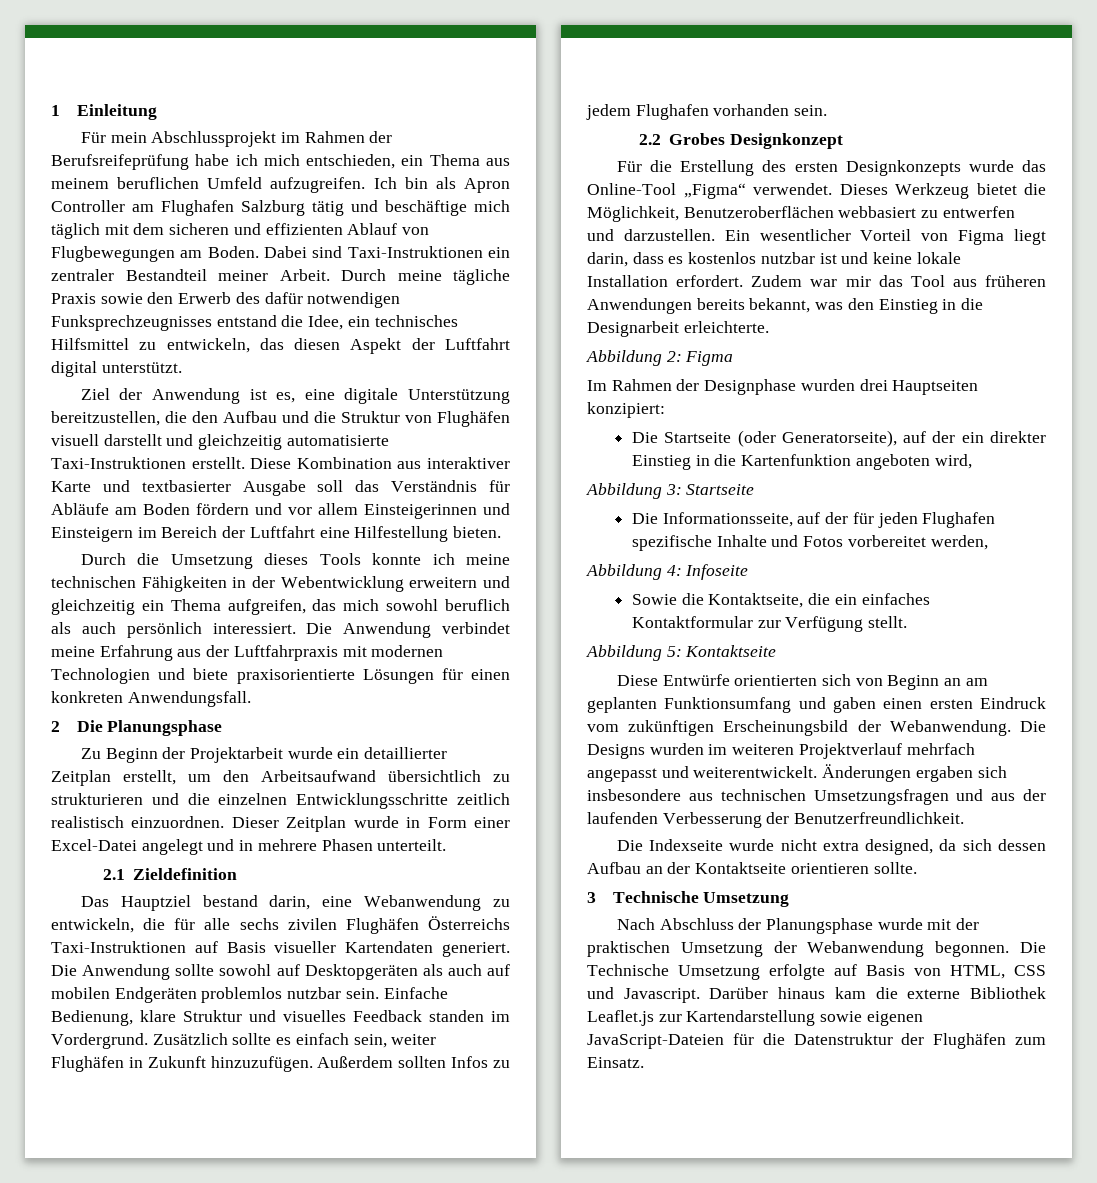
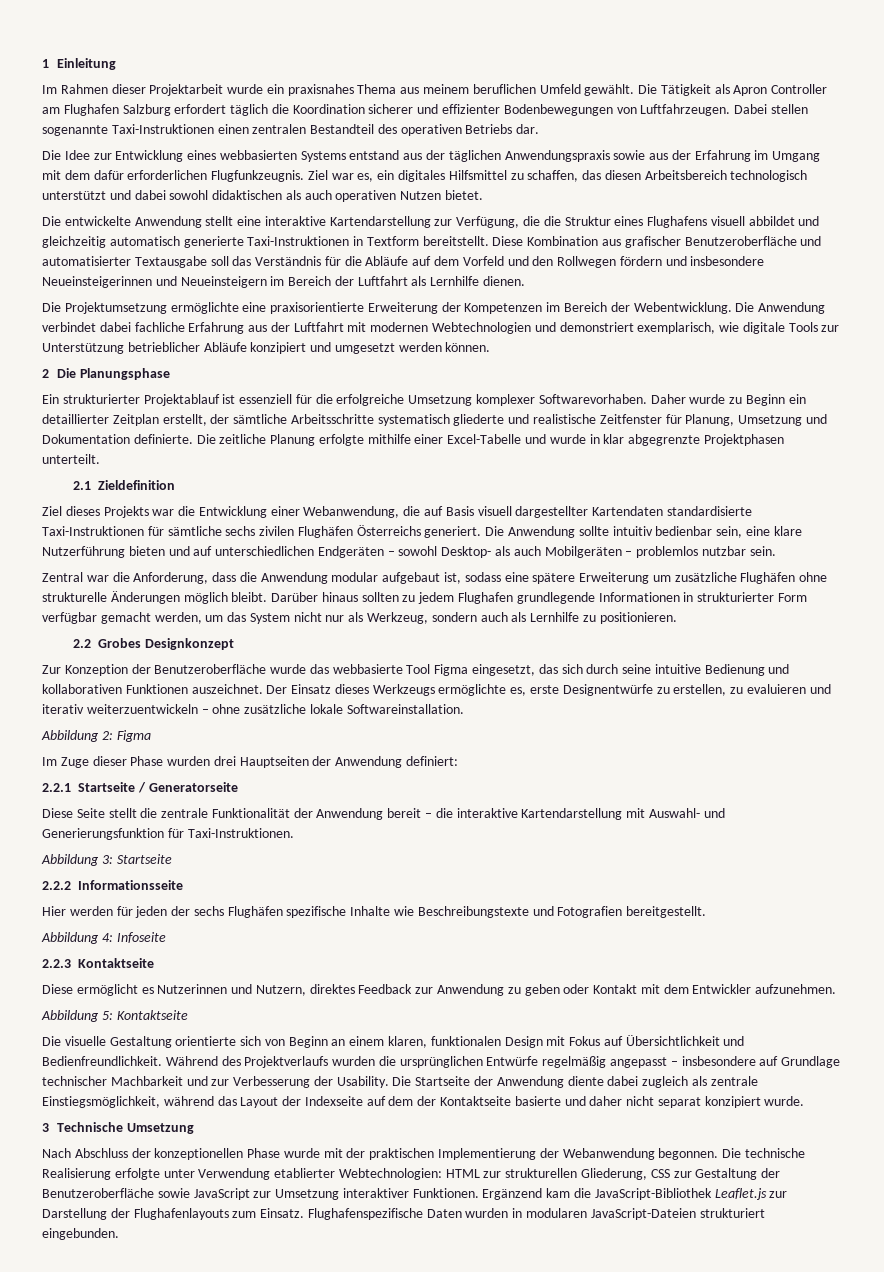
[80,131,393,147] [51,154,424,170] Für mein Abschlussprojekt im Rahmen der Berufsreifeprüfung habe ich mich entschieden, ein -> [42,84,354,96] Im Rahmen dieser Projektarbeit wurde ein praxisnahes
[270,177,428,193] aufzugreifen. Ich bin -> [584,84,711,96] gewählt. Die Tätigkeit
[312,200,510,216] [51,223,430,239] [51,246,510,262] [51,269,510,285] [51,292,401,308] [51,315,458,331] tätig und beschäftige mich täglich mit dem sicheren und effizienten Ablauf von Flugbewegungen am Boden. Dabei sind Taxi-Instruktionen ein zentraler Bestandteil meiner Arbeit. Durch meine tägliche Praxis sowie den Erwerb des dafür notwendigen Funksprechzeugnisses entstand die Idee, ein technisches -> [174,104,808,116] [42,124,540,136] [42,150,821,162] [42,170,446,182] erfordert täglich die Koordination sicherer und effizienter Bodenbewegungen von Luftfahrzeugen. Dabei stellen sogenannte Taxi-Instruktionen einen zentralen Bestandteil des operativen Betriebs dar. // Die Idee zur Entwicklung eines webbasierten Systems entstand aus der täglichen Anwendungspraxis sowie aus der Erfahrung im Umgang mit dem dafür erforderlichen Flugfunkzeugnis. Ziel war es, ein digitales
[166,338,250,353] entwickeln, -> [527,170,579,182] schaffen,
[350,338,510,354] [51,361,182,377] [80,388,510,404] [51,411,510,427] [51,434,389,450] [51,457,510,469] [51,480,510,496] [51,503,510,519] [51,526,502,542] [80,553,511,569] [51,576,511,592] [51,599,510,615] [51,622,296,638] Aspekt der Luftfahrt digital unterstützt. // Ziel der Anwendung ist es, eine digitale Unterstützung bereitzustellen, die den Aufbau und die Struktur von Flughäfen visuell darstellt und gleichzeitig automatisierte Taxi-Instruktionen erstellt. Diese Kombination aus interaktiver Karte und textbasierter Ausgabe soll das Verständnis für Abläufe am Boden fördern und vor allem Einsteigerinnen und Einsteigern im Bereich der Luftfahrt eine Hilfestellung bieten. // Durch die Umsetzung dieses Tools konnte ich meine technischen Fähigkeiten in der Webentwicklung erweitern und gleichzeitig ein Thema aufgreifen, das mich sowohl beruflich als auch persönlich interessiert. -> [644,170,808,182] [42,190,484,202] [42,216,820,228] [42,236,822,248] [42,256,765,268] [42,276,526,288] [42,302,732,314] Arbeitsbereich technologisch unterstützt und dabei sowohl didaktischen als auch operativen Nutzen bietet. // Die entwickelte Anwendung stellt eine interaktive Kartendarstellung zur Verfügung, die die Struktur eines Flughafens visuell abbildet und gleichzeitig automatisch generierte Taxi-Instruktionen in Textform bereitstellt. Diese Kombination aus grafischer Benutzeroberfläche und automatisierter Textausgabe soll das Verständnis für die Abläufe auf dem Vorfeld und den Rollwegen fördern und insbesondere Neueinsteigerinnen und Neueinsteigern im Bereich der Luftfahrt als Lernhilfe dienen. // Die Projektumsetzung ermöglichte eine praxisorientierte Erweiterung der Kompetenzen im Bereich der Webentwicklung.
[51,646,95,657] meine -> [99,322,185,332] dabei fachliche
[233,645,338,661] Luftfahrpraxis -> [293,322,344,332] Luftfahrt
[51,668,511,684] [51,691,251,707] [51,720,223,736] [80,747,448,763] [51,770,510,786] [51,793,511,809] [51,816,511,832] [51,839,447,855] [102,868,238,880] [80,895,510,911] [51,916,510,934] [51,941,511,957] [51,964,510,980] [51,987,448,1003] [51,1010,510,1026] [51,1033,437,1049] [51,1056,510,1072] [586,104,828,120] [638,133,843,149] [616,160,1046,176] [587,183,1046,199] [587,206,1015,222] [587,229,1046,245] [587,252,961,267] [587,275,1046,287] [587,298,984,314] [587,321,769,337] [586,350,734,366] [587,379,979,395] [587,402,665,418] [632,430,1046,447] [632,454,972,470] [586,483,755,499] [632,512,996,528] [632,535,988,551] [586,564,749,580] [632,593,930,608] [632,616,908,632] [586,645,777,661] [616,674,988,690] [587,697,1046,713] [587,720,1046,736] [587,743,975,759] [587,764,1007,782] [587,789,1046,805] [587,812,965,828] [616,839,1046,855] [587,862,917,874] Technologien und biete praxisorientierte Lösungen für einen konkreten Anwendungsfall. // 2 Die Planungsphase // Zu Beginn der Projektarbeit wurde ein detaillierter Zeitplan erstellt, um den Arbeitsaufwand übersichtlich zu strukturieren und die einzelnen Entwicklungsschritte zeitlich realistisch einzuordnen. Dieser Zeitplan wurde in Form einer Excel-Datei angelegt und in mehrere Phasen unterteilt. // 2.1 Zieldefinition // Das Hauptziel bestand darin, eine Webanwendung zu entwickeln, die für alle sechs zivilen Flughäfen Österreichs Taxi-Instruktionen auf Basis visueller Kartendaten generiert. Die Anwendung sollte sowohl auf Desktopgeräten als auch auf mobilen Endgeräten problemlos nutzbar sein. Einfache Bedienung, klare Struktur und visuelles Feedback standen im Vordergrund. Zusätzlich sollte es einfach sein, weiter Flughäfen in Zukunft hinzuzufügen. Außerdem sollten Infos zu jedem Flughafen vorhanden sein. // 2.2 Grobes Designkonzept // Für die Erstellung des ersten Designkonzepts wurde das Online-Tool „Figma“ verwendet. Dieses Werkzeug bietet die Möglichkeit, Benutzeroberflächen webbasiert zu entwerfen und darzustellen. Ein wesentlicher Vorteil von Figma liegt darin, dass es kostenlos nutzbar ist und keine lokale Installation erfordert. Zudem war mir das Tool aus früheren Anwendungen bereits bekannt, was den Einstieg in die Designarbeit erleichterte. // Abbildung 2: Figma // Im Rahmen der Designphase wurden drei Hauptseiten konzipiert: // Die Startseite (oder Generatorseite), auf der ein direkter Einstieg in die Kartenfunktion angeboten wird, // Abbildung 3: Startseite // Die Informationsseite, auf der für jeden Flughafen spezifische Inhalte und Fotos vorbereitet werden, // Abbildung 4: Infoseite // Sowie die Kontaktseite, die ein einfaches Kontaktformular zur Verfügung stellt. // Abbildung 5: Kontaktseite // Diese Entwürfe orientierten sich von Beginn an am geplanten Funktionsumfang und gaben einen ersten Eindruck vom zukünftigen Erscheinungsbild der Webanwendung. Die Designs wurden im weiteren Projektverlauf mehrfach angepasst und weiterentwickelt. Änderungen ergaben sich insbesondere aus technischen Umsetzungsfragen und aus der laufenden Verbesserung der Benutzerfreundlichkeit. // Die Indexseite wurde nicht extra designed, da sich dessen Aufbau an der Kontaktseite orientieren sollte. -> [432,322,840,334] [42,342,491,354] [42,368,171,380] [42,394,806,406] [42,414,827,426] [42,434,784,446] [42,454,100,464] [72,480,175,490] [42,506,752,518] [42,525,802,538] [42,546,776,558] [42,572,828,584] [42,591,807,604] [42,612,677,624] [72,638,234,650] [42,664,790,676] [42,684,831,696] [42,704,464,714] [41,730,151,742] [42,756,459,768] [42,782,238,793] [42,808,725,820] [42,828,294,840] [41,854,172,866] [42,880,183,890] [42,906,707,918] [41,932,166,944] [42,958,154,968] [42,984,837,996] [41,1010,188,1022] [42,1035,745,1048] [42,1056,841,1068] [42,1076,758,1088] [42,1096,805,1108] Webtechnologien und demonstriert exemplarisch, wie digitale Tools zur Unterstützung betrieblicher Abläufe konzipiert und umgesetzt werden können. // 2 Die Planungsphase // Ein strukturierter Projektablauf ist essenziell für die erfolgreiche Umsetzung komplexer Softwarevorhaben. Daher wurde zu Beginn ein detaillierter Zeitplan erstellt, der sämtliche Arbeitsschritte systematisch gliederte und realistische Zeitfenster für Planung, Umsetzung und Dokumentation definierte. Die zeitliche Planung erfolgte mithilfe einer Excel-Tabelle und wurde in klar abgegrenzte Projektphasen unterteilt. // 2.1 Zieldefinition // Ziel dieses Projekts war die Entwicklung einer Webanwendung, die auf Basis visuell dargestellter Kartendaten standardisierte Taxi-Instruktionen für sämtliche sechs zivilen Flughäfen Österreichs generiert. Die Anwendung sollte intuitiv bedienbar sein, eine klare Nutzerführung bieten und auf unterschiedlichen Endgeräten – sowohl Desktop- als auch Mobilgeräten – problemlos nutzbar sein. // Zentral war die Anforderung, dass die Anwendung modular aufgebaut ist, sodass eine spätere Erweiterung um zusätzliche Flughäfen ohne strukturelle Änderungen möglich bleibt. Darüber hinaus sollten zu jedem Flughafen grundlegende Informationen in strukturierter Form verfügbar gemacht werden, um das System nicht nur als Werkzeug, sondern auch als Lernhilfe zu positionieren. // 2.2 Grobes Designkonzept // Zur Konzeption der Benutzeroberfläche wurde das webbasierte Tool Figma eingesetzt, das sich durch seine intuitive Bedienung und kollaborativen Funktionen auszeichnet. Der Einsatz dieses Werkzeugs ermöglichte es, erste Designentwürfe zu erstellen, zu evaluieren und iterativ weiterzuentwickeln – ohne zusätzliche lokale Softwareinstallation. // Abbildung 2: Figma // Im Zuge dieser Phase wurden drei Hauptseiten der Anwendung definiert: // 2.2.1 Startseite / Generatorseite // Diese Seite stellt die zentrale Funktionalität der Anwendung bereit – die interaktive Kartendarstellung mit Auswahl- und Generierungsfunktion für Taxi-Instruktionen. // Abbildung 3: Startseite // 2.2.2 Informationsseite // Hier werden für jeden der sechs Flughäfen spezifische Inhalte wie Beschreibungstexte und Fotografien bereitgestellt. // Abbildung 4: Infoseite // 2.2.3 Kontaktseite // Diese ermöglicht es Nutzerinnen und Nutzern, direktes Feedback zur Anwendung zu geben oder Kontakt mit dem Entwickler aufzunehmen. // Abbildung 5: Kontaktseite // Die visuelle Gestaltung orientierte sich von Beginn an einem klaren, funktionalen Design mit Fokus auf Übersichtlichkeit und Bedienfreundlichkeit. Während des Projektverlaufs wurden die ursprünglichen Entwürfe regelmäßig angepasst – insbesondere auf Grundlage technischer Machbarkeit und zur Verbesserung der Usability. Die Startseite der Anwendung diente dabei zugleich als zentrale Einstiegsmöglichkeit, während das Layout der Indexseite auf dem der Kontaktseite basierte und daher nicht separat konzipiert wurde.
[766,918,874,934] Planungsphase -> [154,1148,281,1160] konzeptionellen Phase
[680,942,763,957] Umsetzung -> [438,1148,537,1160] Implementierung
[587,964,1046,980] [587,987,1046,1003] [587,1010,923,1026] [587,1033,1046,1049] [587,1057,644,1068] Technische Umsetzung erfolgte auf Basis von HTML, CSS und Javascript. Darüber hinaus kam die externe Bibliothek Leaflet.js zur Kartendarstellung sowie eigenen JavaScript-Dateien für die Datenstruktur der Flughäfen zum Einsatz. -> [744,1148,805,1158] [42,1168,781,1180] [42,1188,788,1200] [42,1208,765,1220] [42,1228,119,1240] technische Realisierung erfolgte unter Verwendung etablierter Webtechnologien: HTML zur strukturellen Gliederung, CSS zur Gestaltung der Benutzeroberfläche sowie JavaScript zur Umsetzung interaktiver Funktionen. Ergänzend kam die JavaScript-Bibliothek Leaflet.js zur Darstellung der Flughafenlayouts zum Einsatz. Flughafenspezifische Daten wurden in modularen JavaScript-Dateien strukturiert eingebunden.

